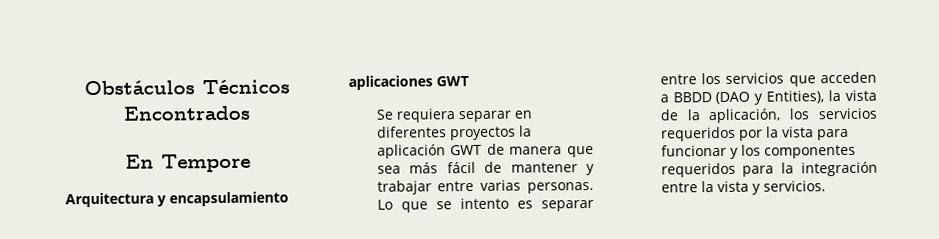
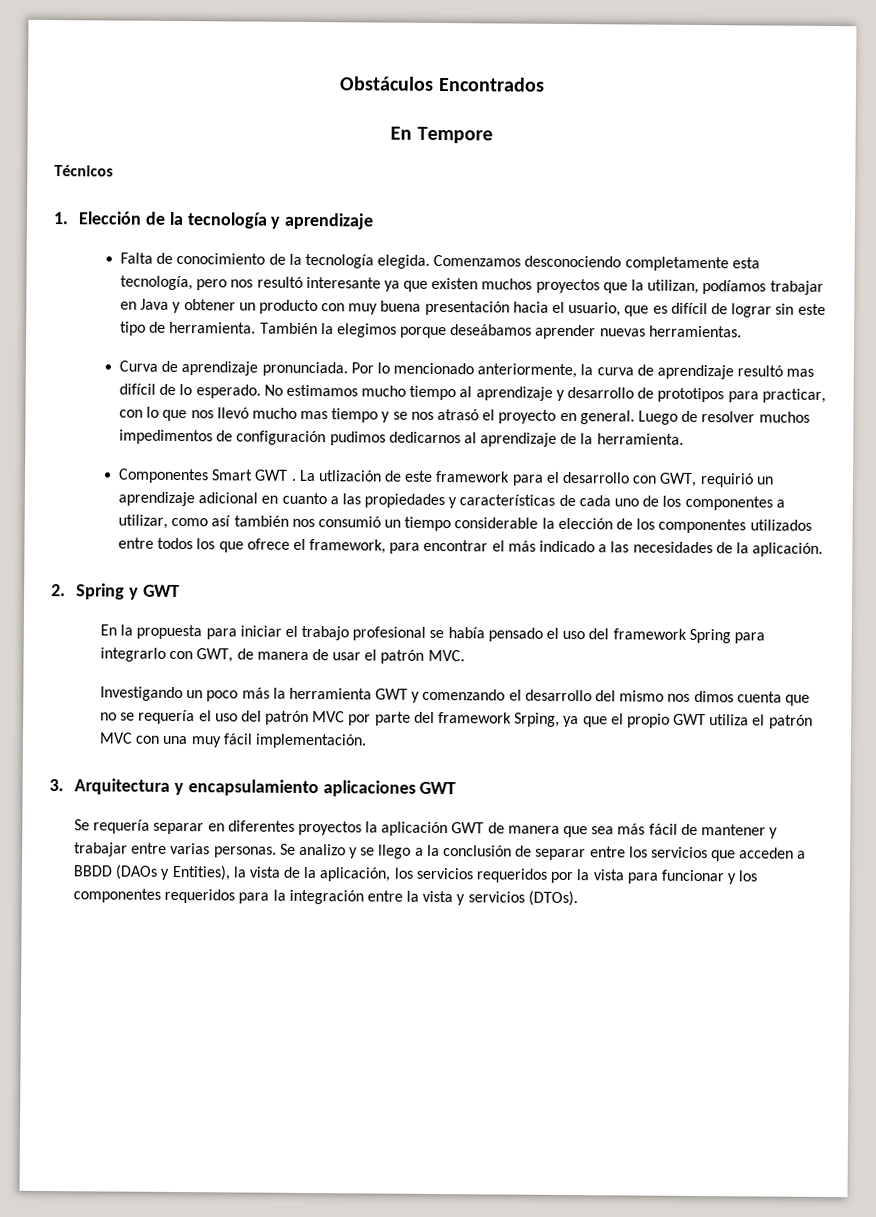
[201,79,290,95] Técnicos -> (435, 83) none
(251, 163) none -> [54,165,113,177] [53,211,375,230] [120,252,760,272] [120,275,824,295] [120,298,826,318] [120,321,742,340] [119,360,815,380] [119,383,826,403] [119,406,810,425] [119,429,684,447] [118,468,774,488] [118,491,785,511] [118,514,812,534] [118,537,824,557] [51,583,180,600] [99,624,765,644] [99,647,465,664] [99,686,810,706] [99,709,813,729] [98,732,367,749] [49,779,64,792] Técnicos // 1. Elección de la tecnología y aprendizaje // Falta de conocimiento de la tecnología elegida. Comenzamos desconociendo completamente esta tecnología, pero nos resultó interesante ya que existen muchos proyectos que la utilizan, podíamos trabajar en Java y obtener un producto con muy buena presentación hacia el usuario, que es difícil de lograr sin este tipo de herramienta. También la elegimos porque deseábamos aprender nuevas herramientas. // Curva de aprendizaje pronunciada. Por lo mencionado anteriormente, la curva de aprendizaje resultó mas difícil de lo esperado. No estimamos mucho tiempo al aprendizaje y desarrollo de prototipos para practicar, con lo que nos llevó mucho mas tiempo y se nos atrasó el proyecto en general. Luego de resolver muchos impedimentos de configuración pudimos dedicarnos al aprendizaje de la herramienta. // Componentes Smart GWT . La utlización de este framework para el desarrollo con GWT, requirió un aprendizaje adicional en cuanto a las propiedades y características de cada uno de los componentes a utilizar, como así también nos consumió un tiempo considerable la elección de los componentes utilizados entre todos los que ofrece el framework, para encontrar el más indicado a las necesidades de la aplicación. // 2. Spring y GWT // En la propuesta para iniciar el trabajo profesional se había pensado el uso del framework Spring para integrarlo con GWT, de manera de usar el patrón MVC. // Investigando un poco más la herramienta GWT y comenzando el desarrollo del mismo nos dimos cuenta que no se requería el uso del patrón MVC por parte del framework Srping, ya que el propio GWT utiliza el patrón MVC con una muy fácil implementación. // 3.
[395,108,456,123] requiera -> [93,819,151,834] requería
[376,197,533,213] Lo que se intento es -> [279,843,533,859] Se analizo y se llego a la conclusión de
[715,91,751,105] (DAO -> [115,864,159,880] (DAOs
[762,180,826,192] servicios. -> [467,890,578,907] servicios (DTOs).

